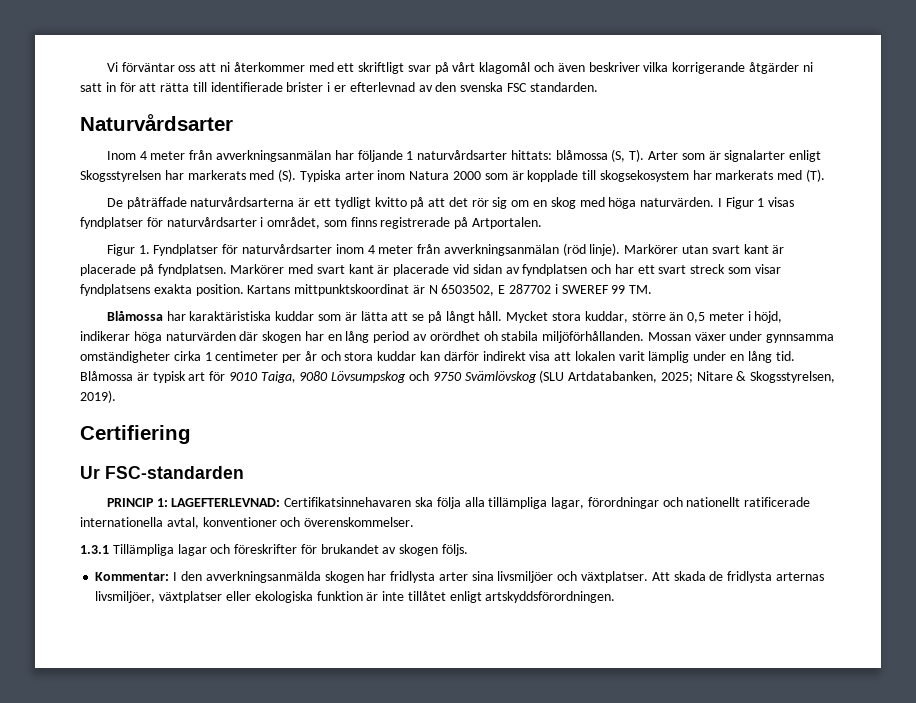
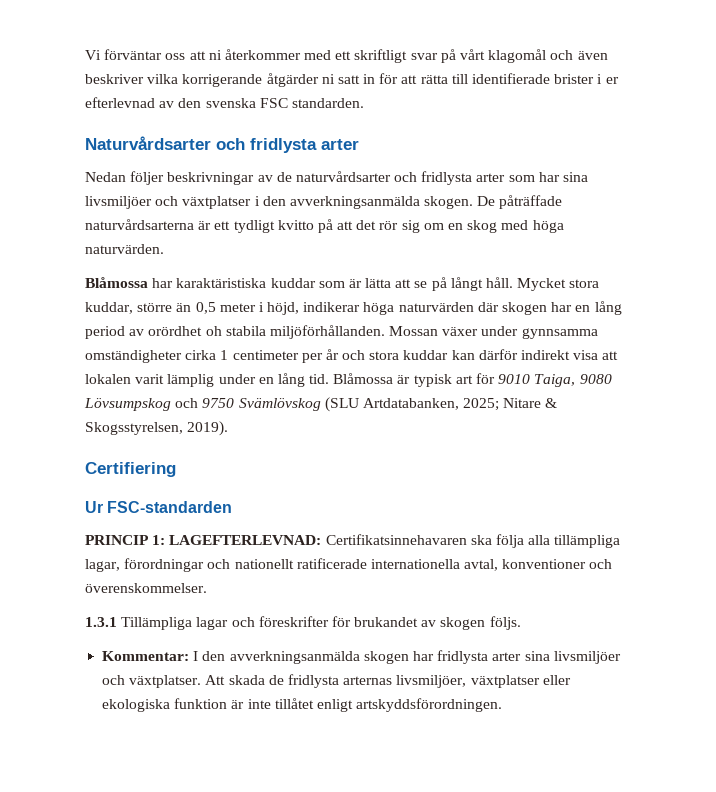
[106,149,822,162] [80,169,826,182] // Inom 4 meter från avverkningsanmälan har följande 1 naturvårdsarter hittats: blåmossa (S, T). Arter som är signalarter enligt Skogsstyrelsen har markerats med (S). Typiska arter inom Natura 2000 som är kopplade till skogsekosystem har markerats med (T). // -> [216,138,359,153] [85,171,589,185] [85,196,474,209] och fridlysta arter // Nedan följer beskrivningar av de naturvårdsarter och fridlysta arter som har sina livsmiljöer och växtplatser i den avverkningsanmälda skogen.
[717,197,795,209] [80,217,543,229] [106,243,785,256] [80,264,781,276] [80,284,653,296] I Figur 1 visas fyndplatser för naturvårdsarter i området, som finns registrerade på Artportalen. // Figur 1. Fyndplatser för naturvårdsarter inom 4 meter från avverkningsanmälan (röd linje). Markörer utan svart kant är placerade på fyndplatsen. Markörer med svart kant är placerade vid sidan av fyndplatsen och har ett svart streck som visar fyndplatsens exakta position. Kartans mittpunktskoordinat är N 6503502, E 287702 i SWEREF 99 TM. -> (164, 249) none

